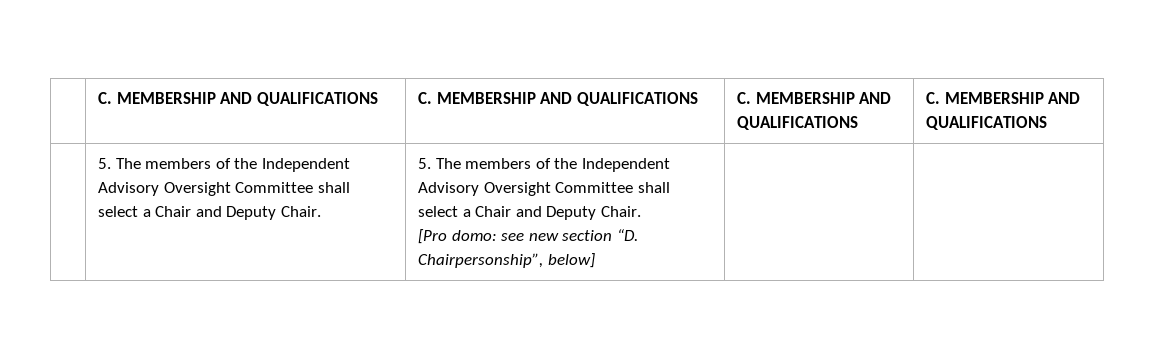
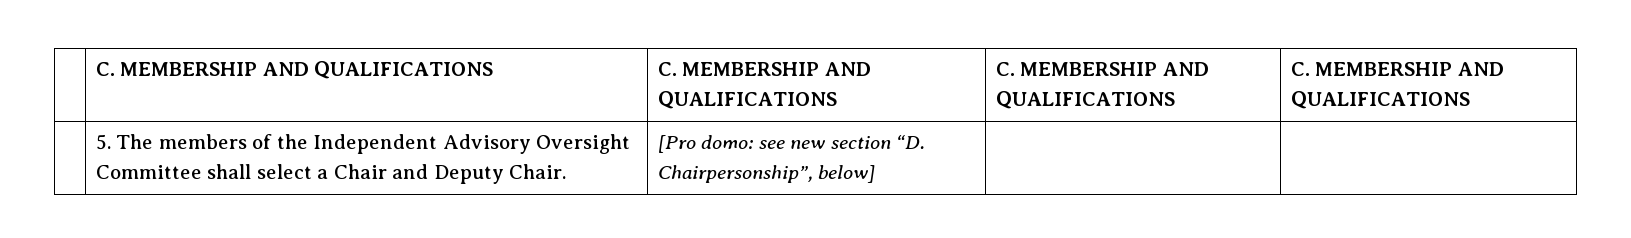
[418,158,670,172] [418,182,670,196] [418,206,641,220] 5. The members of the Independent Advisory Oversight Committee shall select a Chair and Deputy Chair. // -> (567, 171) none

